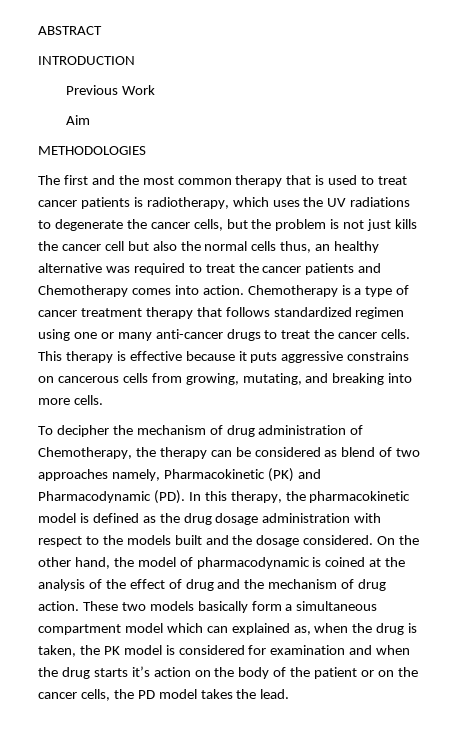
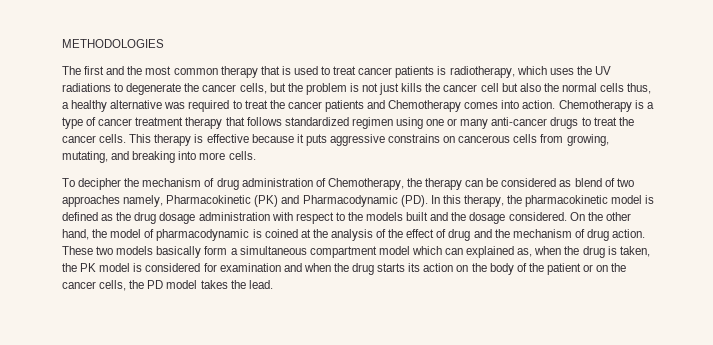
[38,26,102,35] [38,56,135,65] [66,85,156,95] [66,115,91,125] ABSTRACT // INTRODUCTION // Previous Work // Aim // -> (62, 43) none
[315,244,331,251] an -> [62,102,69,109] a
[131,666,150,677] it’s -> [408,263,421,272] its

